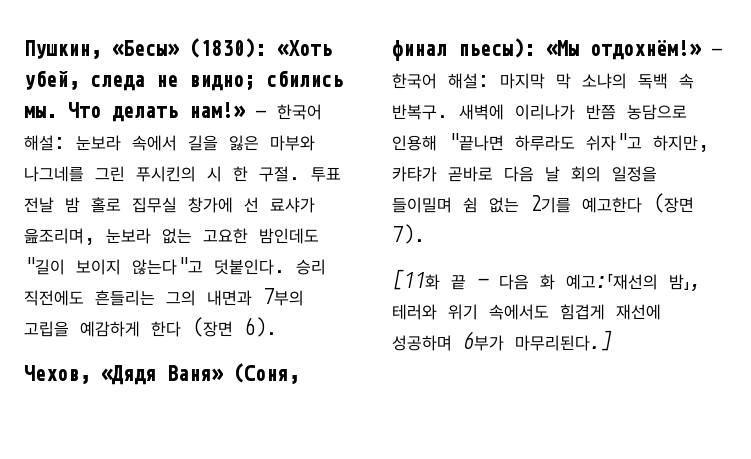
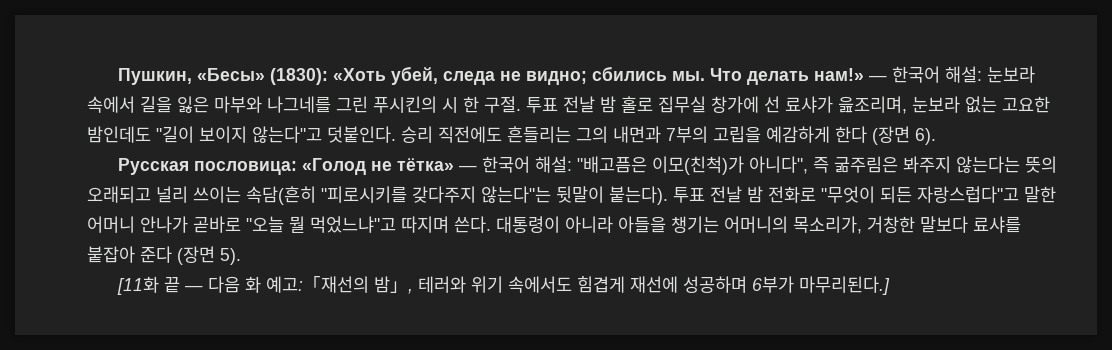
[24,363,299,385] [392,38,722,61] [392,73,694,89] [392,104,687,120] [392,133,709,152] [392,166,657,182] [392,193,694,213] [392,224,425,244] Чехов, «Дядя Ваня» (Соня, финал пьесы): «Мы отдохнём!» — 한국어 해설: 마지막 막 소냐의 독백 속 반복구. 새벽에 이리나가 반쯤 농담으로 인용해 "끝나면 하루라도 쉬자"고 하지만, 카탸가 곧바로 다음 날 회의 일정을 들이밀며 쉼 없는 2기를 예고한다 (장면 7). -> [117,156,1057,175] [87,186,1056,205] [87,216,1021,234] [87,246,241,265] Русская пословица: «Голод не тётка» — 한국어 해설: "배고픔은 이모(친척)가 아니다", 즉 굶주림은 봐주지 않는다는 뜻의 오래되고 널리 쓰이는 속담(흔히 "피로시키를 갖다주지 않는다"는 뒷말이 붙는다). 투표 전날 밤 전화로 "무엇이 되든 자랑스럽다"고 말한 어머니 안나가 곧바로 "오늘 뭘 먹었느냐"고 따지며 쓴다. 대통령이 아니라 아들을 챙기는 어머니의 목소리가, 거창한 말보다 료샤를 붙잡아 준다 (장면 5).

